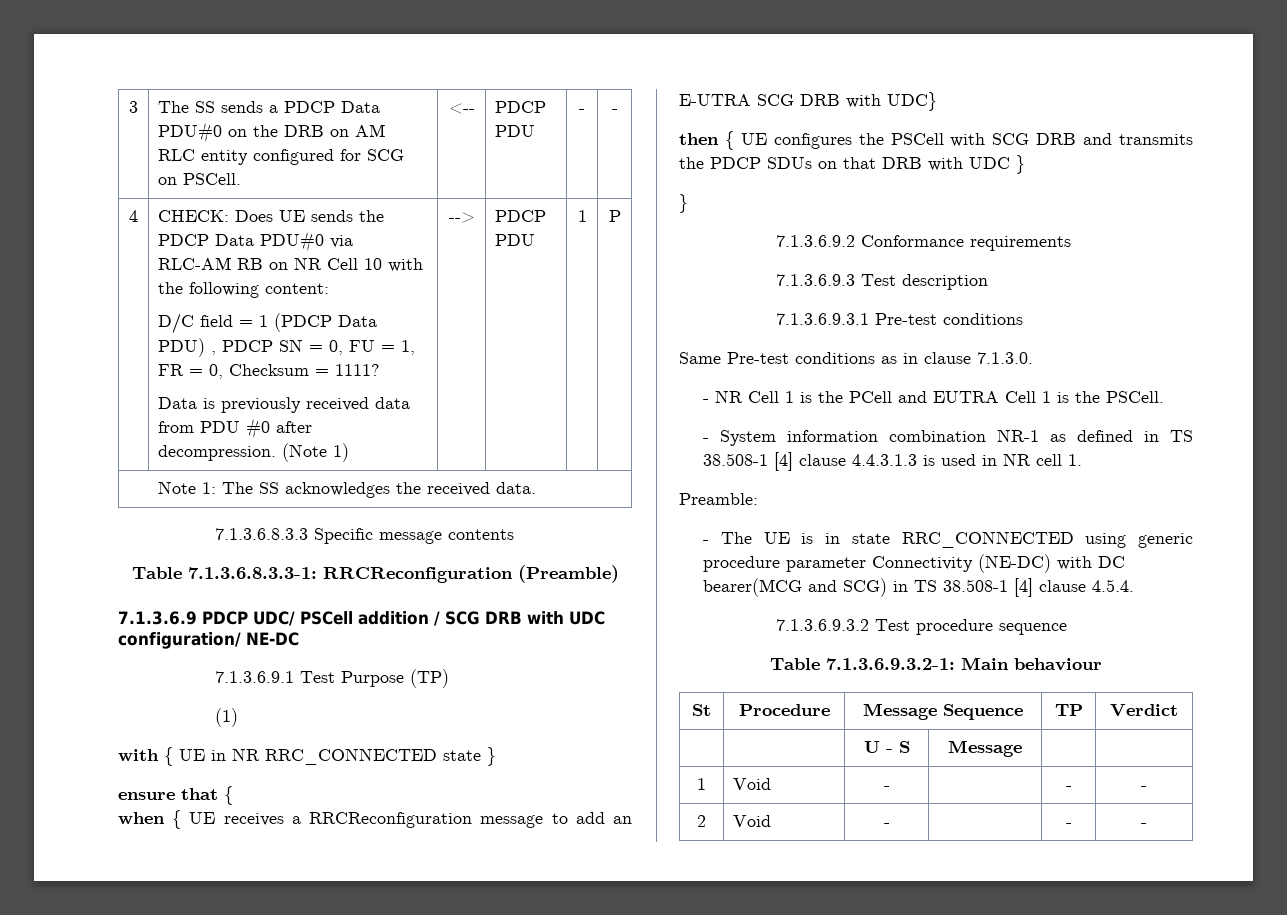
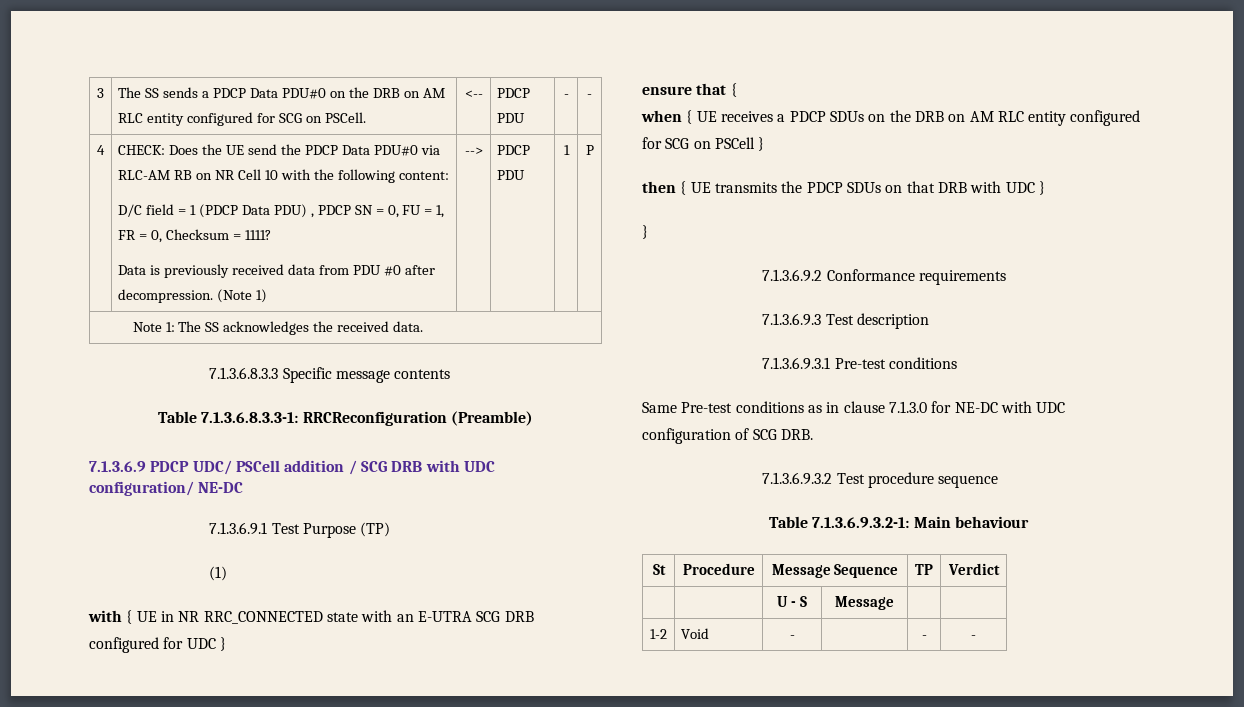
[279,210,354,222] UE sends -> [202,144,278,155] the UE send
(481, 755) none -> [361,610,534,622] [89,637,216,653] with an E-UTRA SCG DRB configured for UDC
[309,812,632,828] [679,92,937,111] [679,131,1113,150] RRCReconfiguration message to add an E-UTRA SCG DRB with UDC} // then { UE configures the PSCell with SCG DRB and -> [789,110,1141,126] [642,137,765,151] [642,181,711,195] PDCP SDUs on the DRB on AM RLC entity configured for SCG on PSCell } // then { UE
[977,352,1033,364] [703,390,1165,403] [703,429,1193,446] [703,452,1083,471] [679,493,758,505] [703,531,1193,548] [703,554,1126,573] [703,578,1135,597] 7.1.3.0. // - NR Cell 1 is the PCell and EUTRA Cell 1 is the PSCell. // - System information combination NR-1 as defined in TS 38.508-1 [4] clause 4.4.3.1.3 is used in NR cell 1. // Preamble: // - The UE is in state RRC_CONNECTED using generic procedure parameter Connectivity (NE-DC) with DC bearer(MCG and SCG) in TS 38.508-1 [4] clause 4.5.4. -> [888,401,1066,413] [642,428,813,444] 7.1.3.0 for NE-DC with UDC configuration of SCG DRB.
[697,778,706,790] [733,778,772,790] [883,786,890,790] [1065,786,1072,790] [1141,786,1147,790] [697,815,706,827] [733,815,772,827] [883,823,890,827] [1065,823,1072,827] [1141,823,1147,827] 1 | Void | - | | - | - // 2 | Void | - | | - | - -> [650,629,667,639] [681,628,710,639] [789,635,795,639] [921,635,927,639] [971,635,976,639] 1-2 | Void | - | | - | -

